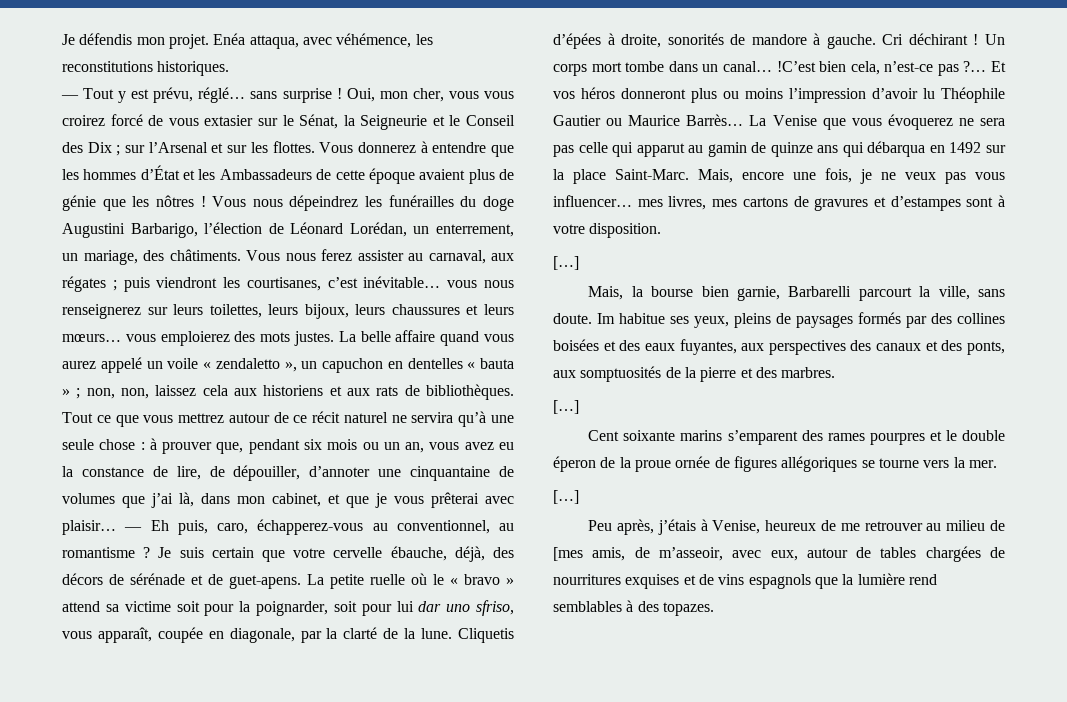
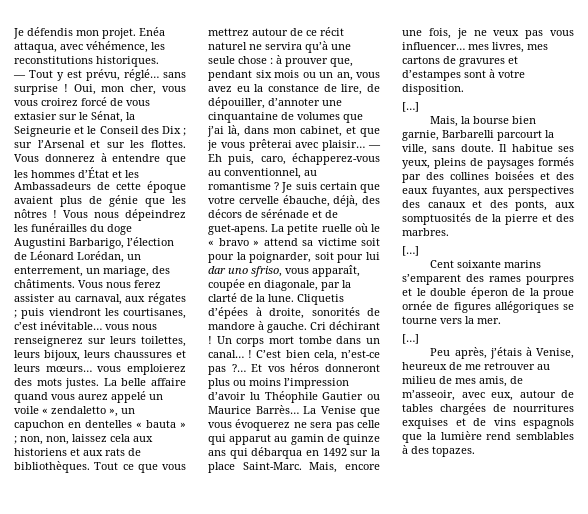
[776,61,816,72] !C’est -> [248,350,282,358] ! C’est
[597,313,615,324] Im -> [499,144,508,152] Il
[553,547,583,561] [mes -> [455,378,476,384] mes

